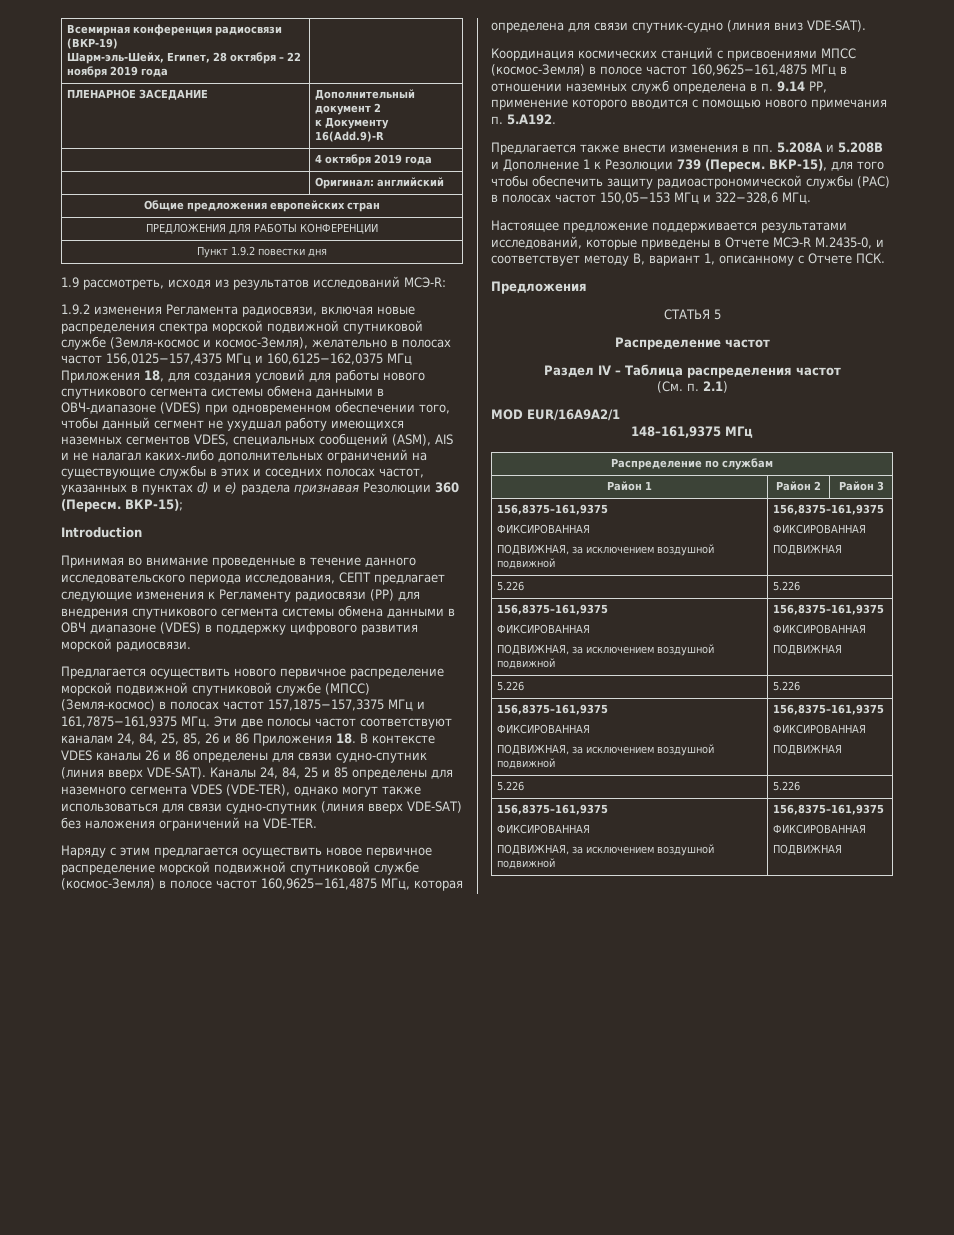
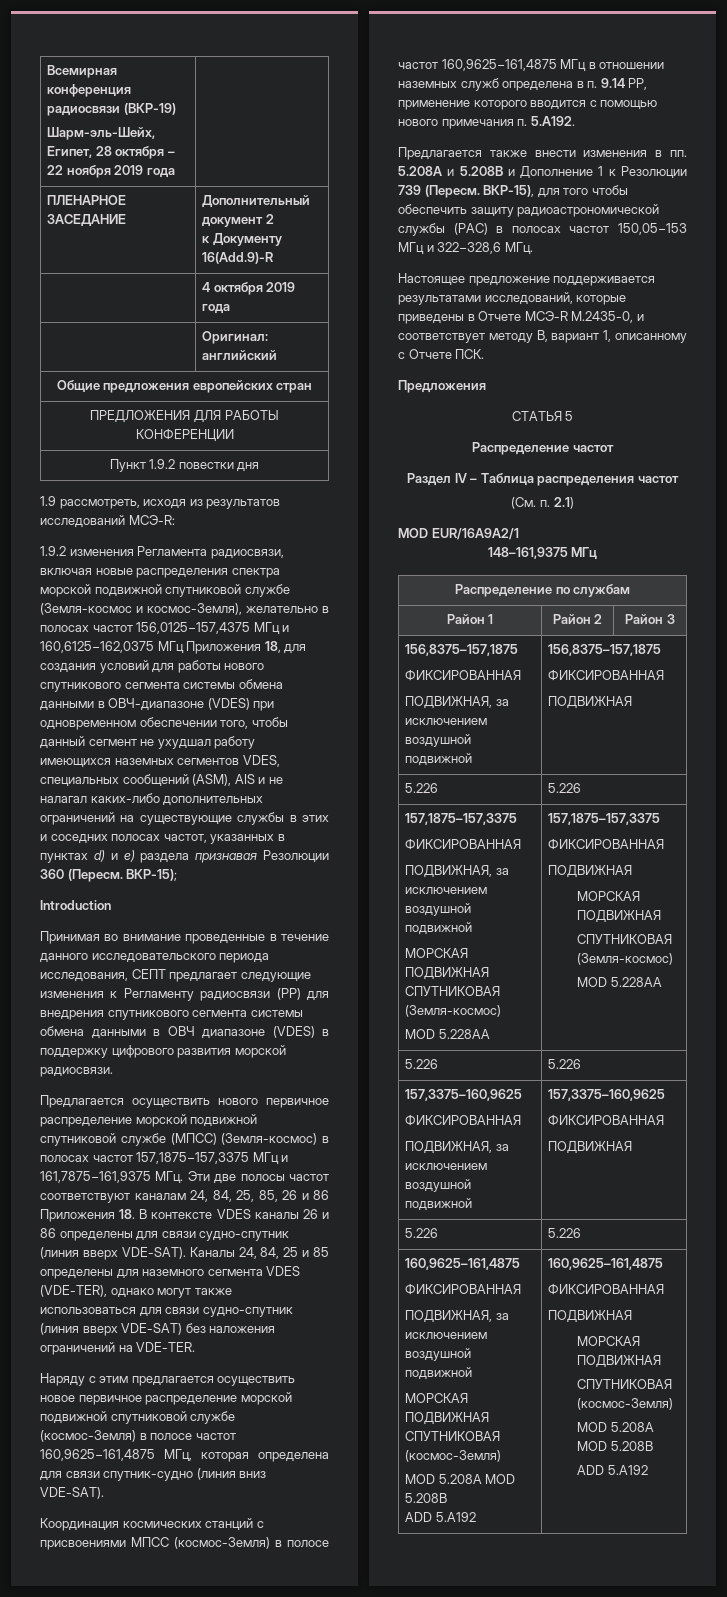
[497,504,609,515] [497,524,591,534] [497,544,715,556] [497,558,556,569] [773,504,885,515] [773,524,867,534] [773,544,843,555] [497,581,525,591] [773,581,801,591] [497,604,609,615] [497,624,591,634] [497,644,715,656] [497,658,556,669] [773,604,885,615] [773,624,867,634] [773,644,843,655] [497,681,525,691] [773,681,801,691] [497,704,609,715] [497,724,591,734] [497,744,715,756] [497,758,556,769] [773,704,885,715] [773,724,867,734] [773,744,843,755] [497,781,525,791] [773,781,801,791] [497,804,609,815] [497,824,591,834] [497,844,715,856] [497,858,556,869] [773,804,885,815] [773,824,867,834] [773,844,843,855] 156,8375–161,9375 // ФИКСИРОВАННАЯ // ПОДВИЖНАЯ, за исключением воздушной подвижной | 156,8375–161,9375 // ФИКСИРОВАННАЯ // ПОДВИЖНАЯ // 5.226 | 5.226 // 156,8375–161,9375 // ФИКСИРОВАННАЯ // ПОДВИЖНАЯ, за исключением воздушной подвижной | 156,8375–161,9375 // ФИКСИРОВАННАЯ // ПОДВИЖНАЯ // 5.226 | 5.226 // 156,8375–161,9375 // ФИКСИРОВАННАЯ // ПОДВИЖНАЯ, за исключением воздушной подвижной | 156,8375–161,9375 // ФИКСИРОВАННАЯ // ПОДВИЖНАЯ // 5.226 | 5.226 // 156,8375–161,9375 // ФИКСИРОВАННАЯ // ПОДВИЖНАЯ, за исключением воздушной подвижной | 156,8375–161,9375 // ФИКСИРОВАННАЯ // ПОДВИЖНАЯ -> [405,644,519,656] [405,669,522,681] [405,696,509,709] [405,718,488,725] [405,734,472,747] [405,753,473,766] [548,644,662,656] [548,669,665,681] [548,696,633,709] [405,783,439,793] [548,783,582,793] [405,813,518,825] [405,838,522,850] [405,865,509,878] [405,887,488,894] [405,903,472,916] [405,922,473,935] [405,948,469,958] [405,967,490,980] [405,986,501,996] [405,1005,502,1017] [405,1029,490,1039] [548,813,661,825] [548,838,665,850] [548,865,633,878] [577,891,641,901] [577,910,662,923] [577,934,673,944] [577,953,674,965] [577,977,662,987] [405,1059,439,1069] [548,1059,582,1069] [405,1089,523,1101] [405,1114,522,1126] [405,1141,509,1154] [405,1163,488,1170] [405,1179,472,1192] [405,1198,473,1211] [548,1089,666,1101] [548,1114,665,1126] [548,1141,633,1154] [405,1228,439,1238] [548,1228,582,1238] [405,1258,521,1270] [405,1283,522,1295] [405,1310,509,1323] [405,1332,488,1339] [405,1348,472,1361] [405,1367,473,1380] [405,1393,469,1403] [405,1412,490,1425] [405,1431,501,1441] [405,1450,502,1462] [405,1474,516,1484] [405,1493,448,1503] [405,1512,476,1522] [548,1258,664,1270] [548,1283,665,1295] [548,1310,633,1323] [577,1336,641,1346] [577,1355,662,1368] [577,1379,673,1389] [577,1398,674,1410] [577,1422,654,1432] [577,1441,653,1451] [577,1465,648,1475] 156,8375–157,1875 // ФИКСИРОВАННАЯ // ПОДВИЖНАЯ, за исключением воздушной подвижной | 156,8375–157,1875 // ФИКСИРОВАННАЯ // ПОДВИЖНАЯ // 5.226 | 5.226 // 157,1875–157,3375 // ФИКСИРОВАННАЯ // ПОДВИЖНАЯ, за исключением воздушной подвижной // МОРСКАЯ ПОДВИЖНАЯ СПУТНИКОВАЯ (Земля-космос) // MOD 5.228AA | 157,1875–157,3375 // ФИКСИРОВАННАЯ // ПОДВИЖНАЯ // МОРСКАЯ ПОДВИЖНАЯ // СПУТНИКОВАЯ (Земля-космос) // MOD 5.228AA // 5.226 | 5.226 // 157,3375–160,9625 // ФИКСИРОВАННАЯ // ПОДВИЖНАЯ, за исключением воздушной подвижной | 157,3375–160,9625 // ФИКСИРОВАННАЯ // ПОДВИЖНАЯ // 5.226 | 5.226 // 160,9625–161,4875 // ФИКСИРОВАННАЯ // ПОДВИЖНАЯ, за исключением воздушной подвижной // МОРСКАЯ ПОДВИЖНАЯ СПУТНИКОВАЯ (космос-Земля) // MOD 5.208A MOD 5.208B // ADD 5.A192 | 160,9625–161,4875 // ФИКСИРОВАННАЯ // ПОДВИЖНАЯ // МОРСКАЯ ПОДВИЖНАЯ // СПУТНИКОВАЯ (космос-Земля) // MOD 5.208A MOD 5.208B // ADD 5.A192

